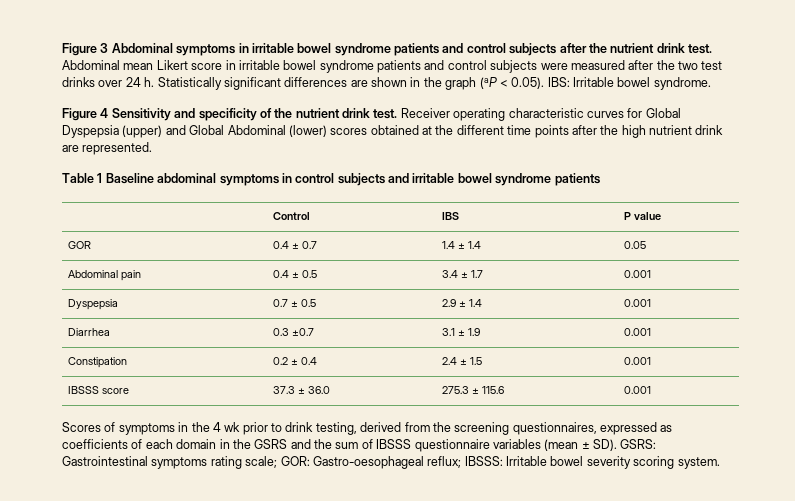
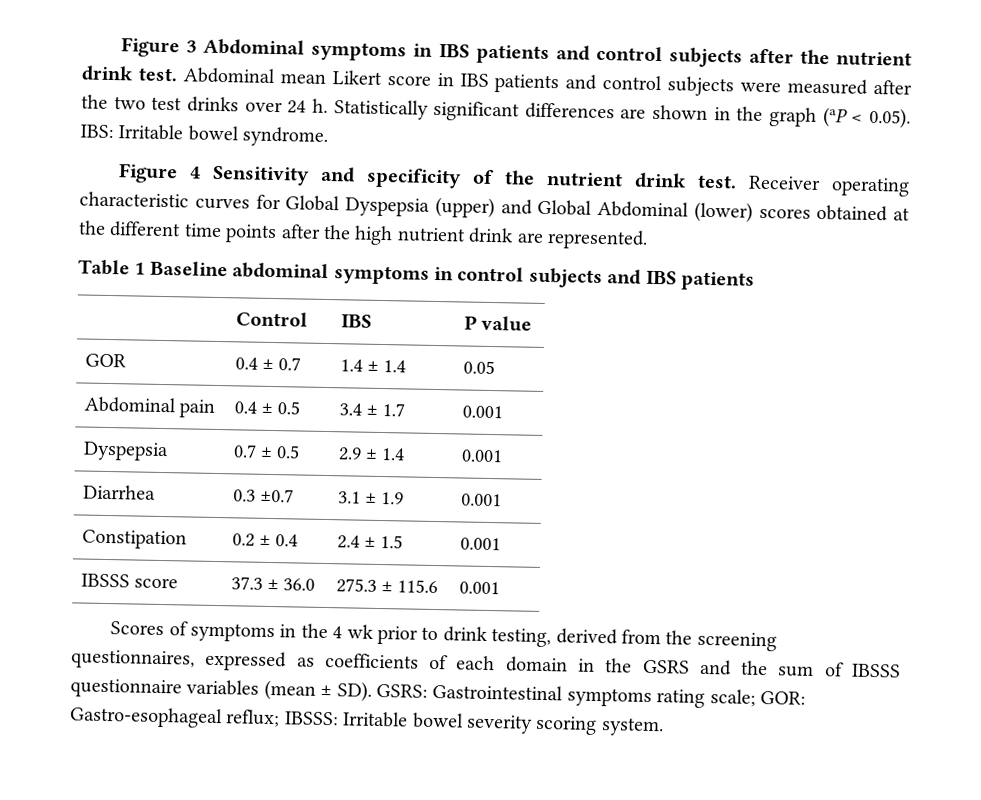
[251,43,391,56] irritable bowel syndrome -> [438,43,470,58] IBS
[238,60,374,73] irritable bowel syndrome -> [459,73,489,87] IBS
[412,173,552,186] irritable bowel syndrome -> [645,270,677,285] IBS
[312,456,424,469] Gastro-oesophageal -> [69,706,223,729] Gastro-esophageal

